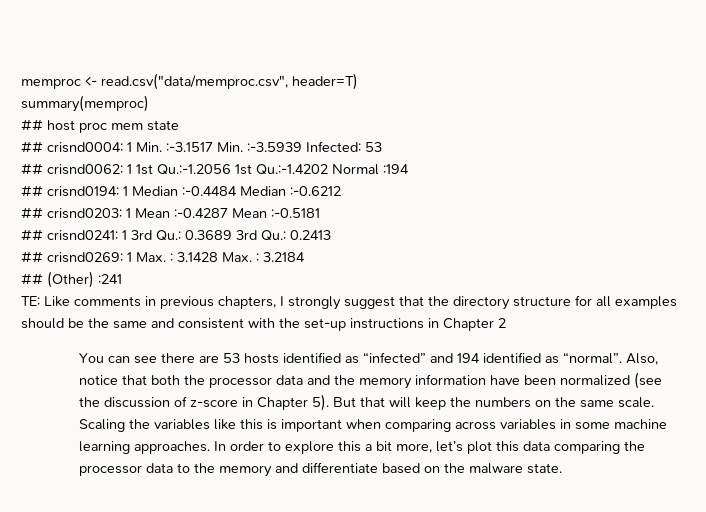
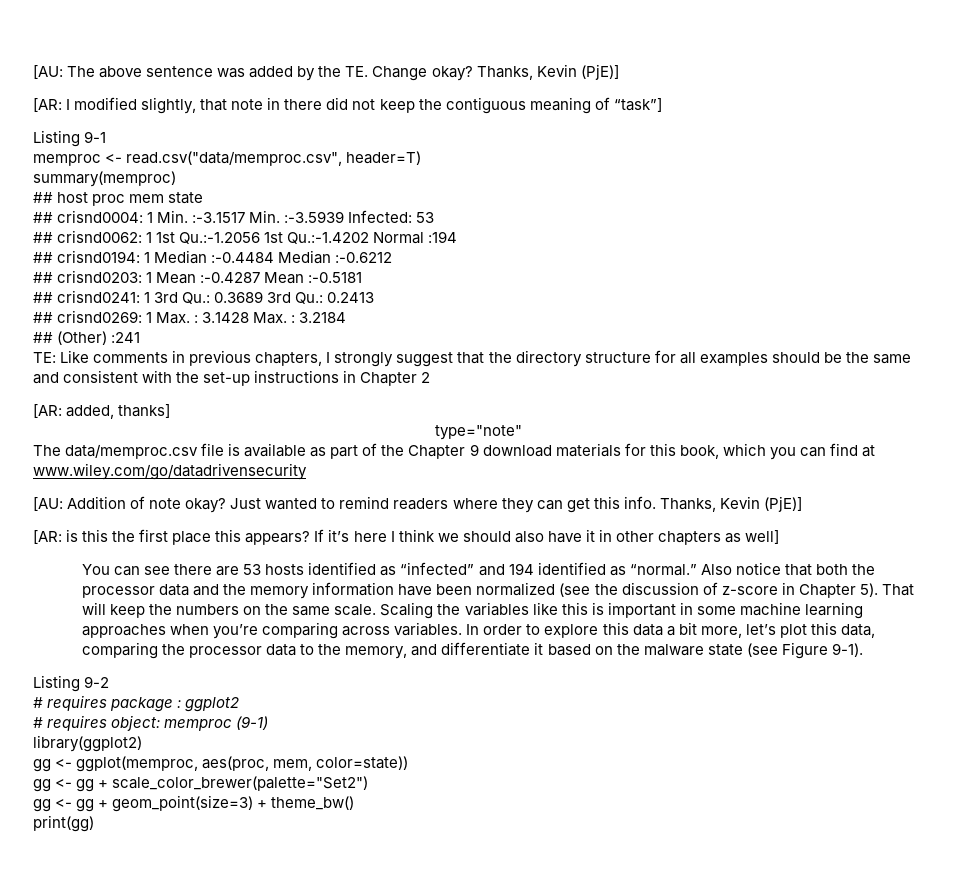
(21, 83) none -> [33,64,619,81] [33,97,662,114] [33,130,107,147] [AU: The above sentence was added by the TE. Change okay? Thanks, Kevin (PjE)] // [AR: I modified slightly, that note in there did not keep the contiguous meaning of “task”] // Listing 9-1 //
(506, 323) none -> [33,404,171,419] [434,425,522,440] [33,443,875,460] [33,463,307,480] [33,496,802,513] [33,529,780,545] // [AR: added, thanks] // type="note" // The data/memproc.csv file is available as part of the Chapter 9 download materials for this book, which you can find at www.wiley.com/go/datadrivensecurity // [AU: Addition of note okay? Just wanted to remind readers where they can get this info. Thanks, Kevin (PjE)] // [AR: is this the first place this appears? If it’s here I think we should also have it in other chapters as well]
[562,352,658,365] “normal”. Also, -> [629,564,732,576] “normal.” Also
[332,397,385,407] But that -> [881,584,914,596] That
[345,419,667,432] [78,441,210,454] when comparing across variables in some machine learning approaches. -> [679,602,863,619] [82,622,463,639] in some machine learning approaches when you’re comparing across variables.
(361, 446) none -> [632,624,663,636] data
[522,441,550,451] data -> [840,624,875,638] data,
[218,465,272,477] memory -> [345,646,408,659] memory,
(378, 467) none -> [534,642,544,655] it
[526,463,562,474] state. -> [707,642,863,659] [33,675,110,692] [33,695,240,712] [33,715,269,731] [33,735,142,752] [33,756,409,772] [33,776,369,792] [33,795,355,812] [33,815,94,832] state (see Figure 9-1). // Listing 9-2 // # requires package : ggplot2 // # requires object: memproc (9-1) // library(ggplot2) // gg <- ggplot(memproc, aes(proc, mem, color=state)) // gg <- gg + scale_color_brewer(palette="Set2") // gg <- gg + geom_point(size=3) + theme_bw() // print(gg)

